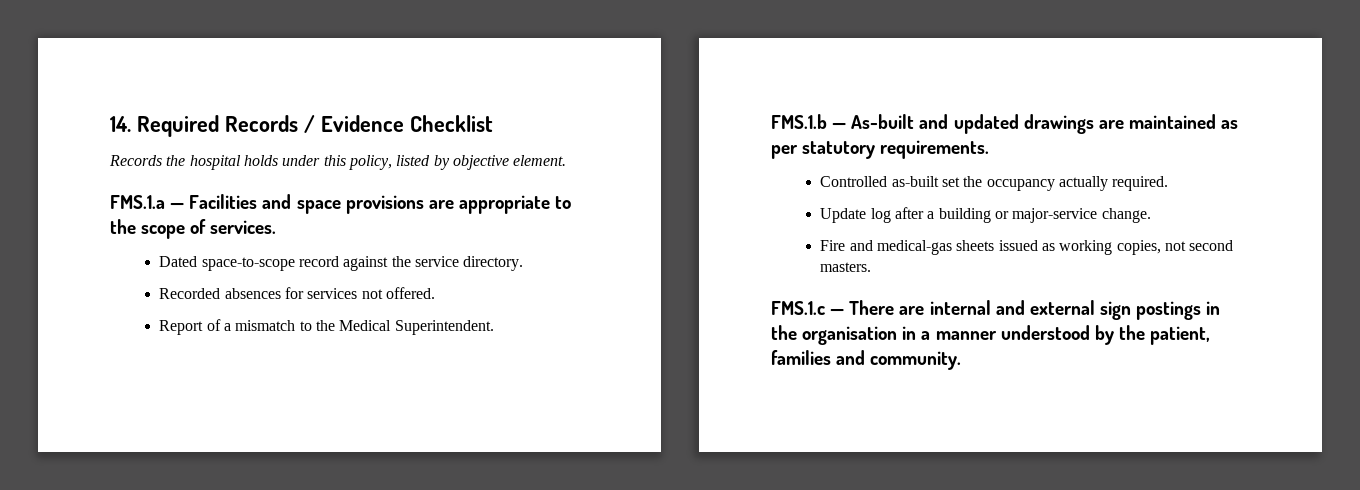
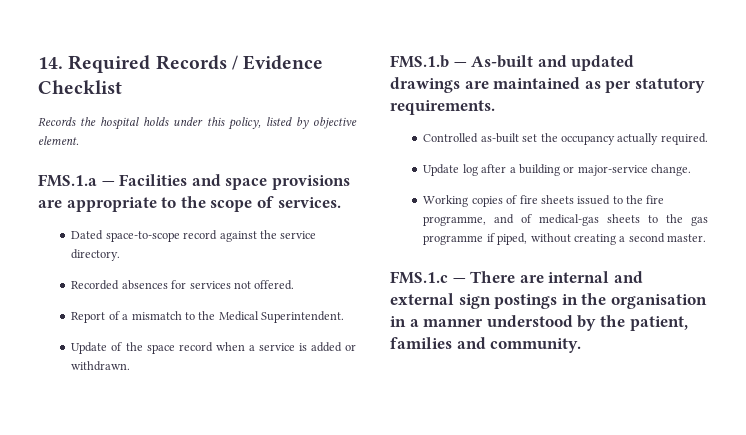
(494, 327) none -> [71,342,356,354] [71,361,131,371] // Update of the space record when a service is added or withdrawn.
[820,240,1234,255] [820,262,872,272] Fire and medical-gas sheets issued as working copies, not second masters. -> [423,195,665,207] [423,214,708,226] [423,233,707,245] Working copies of fire sheets issued to the fire programme, and of medical-gas sheets to the gas programme if piped, without creating a second master.

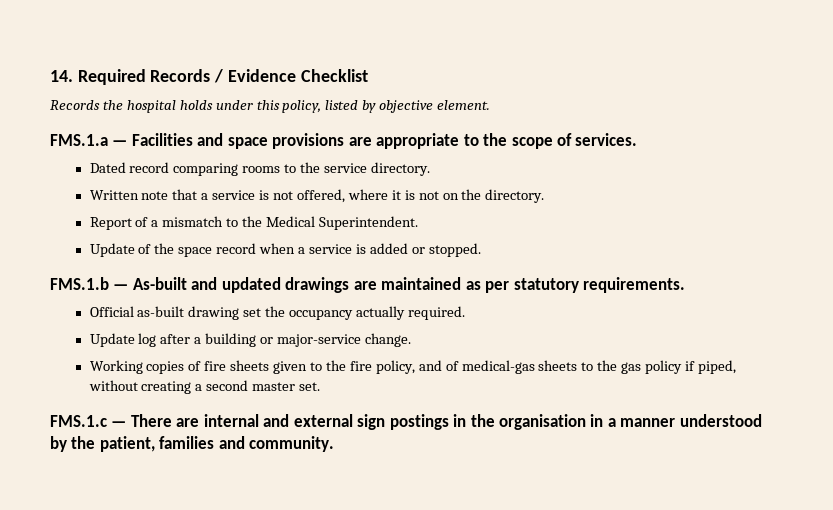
[105,230,257,242] space-to-scope record against -> [129,162,297,176] record comparing rooms to
[71,280,295,290] Recorded absences for services not offered. -> [89,189,545,203] Written note that a service is not offered, where it is not on the directory.
[71,361,131,371] withdrawn. -> [428,243,481,257] stopped.
[423,133,519,143] Controlled as-built -> [89,306,240,320] Official as-built drawing
[577,195,611,205] issued -> [273,361,308,374] given
[423,216,487,226] programme, -> [375,360,415,374] policy,
[423,235,484,245] programme -> [645,360,683,374] policy
[667,234,707,242] master. -> [252,382,321,391] master set.

